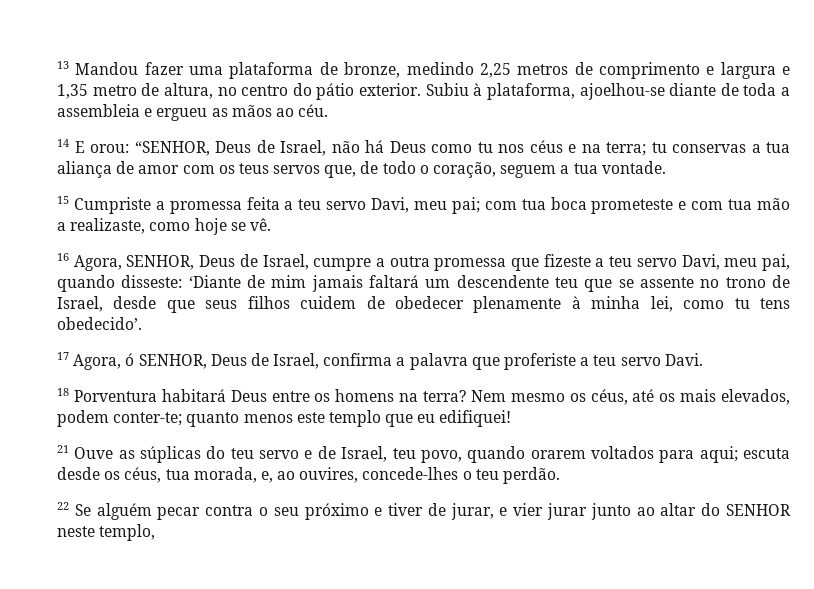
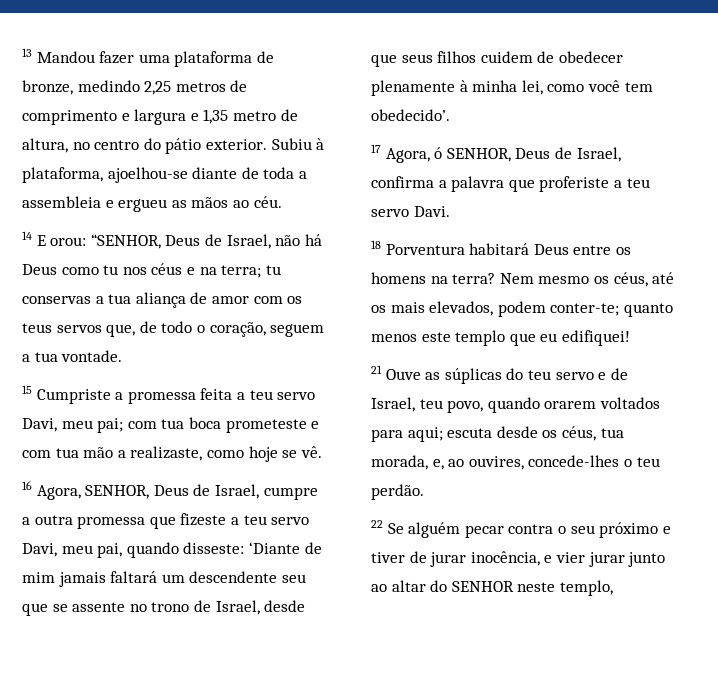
[554,277,578,288] teu -> [281,574,306,583] seu
[734,298,791,309] tu tens -> [587,80,653,92] você tem
[450,503,494,520] jurar, -> [430,551,540,567] jurar inocência,

